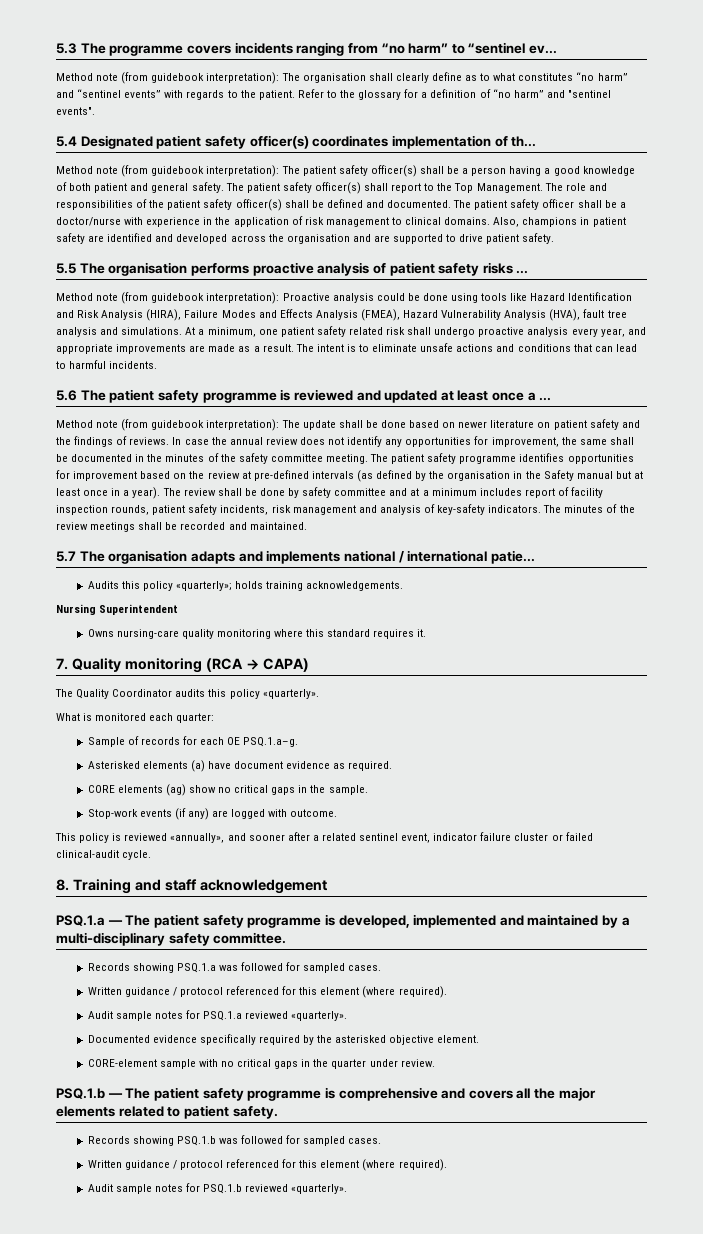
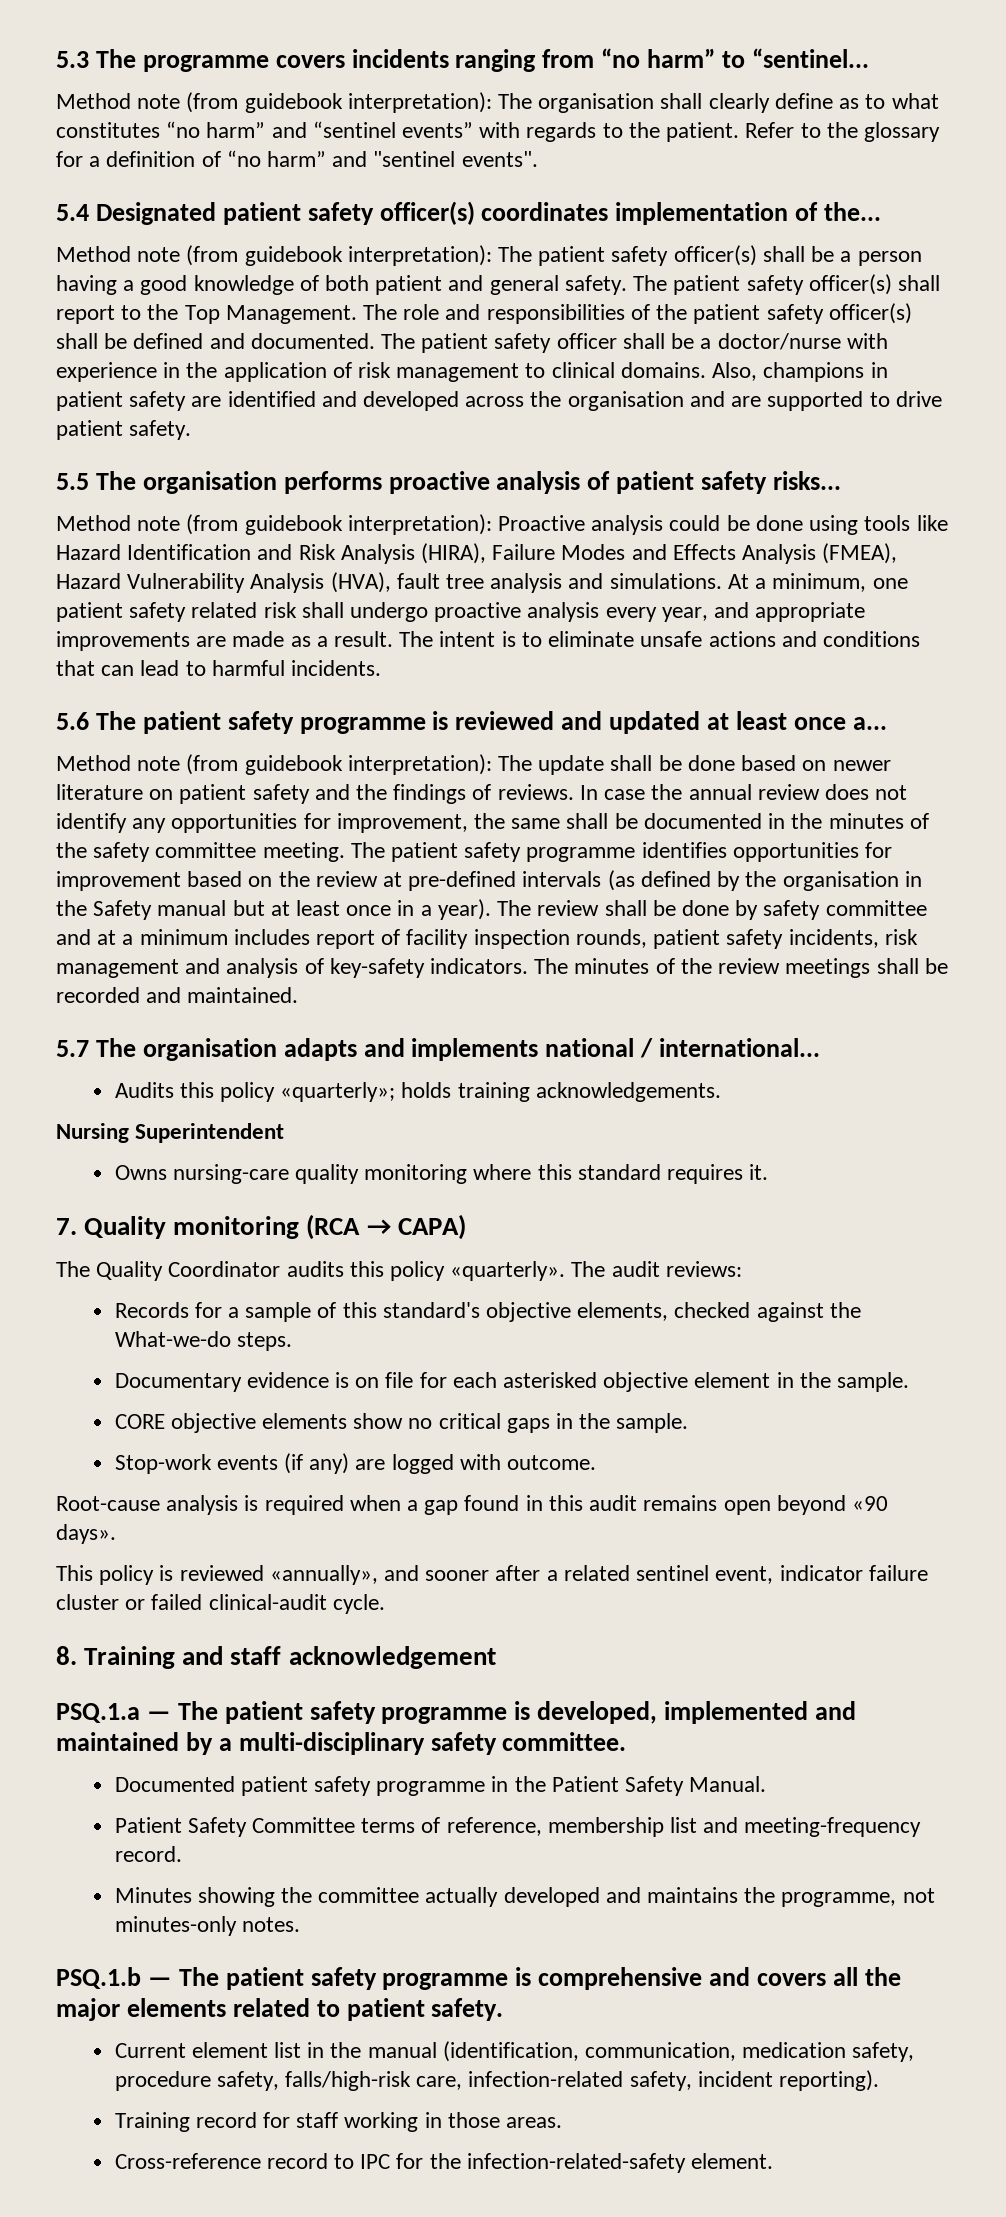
[468,42,558,54] “sentinel ev... -> [751,48,869,68] “sentinel...
[511,136,537,147] th... -> [824,202,882,221] the...
[482,262,529,274] risks ... -> [772,471,841,490] risks...
[527,392,552,401] a ... -> [852,717,887,730] a...
[407,550,535,564] international patie... -> [659,1038,821,1057] international...
[56,713,215,723] [87,736,299,747] [87,760,393,772] // What is monitored each quarter: // Sample of records for each OE PSQ.1.a–g. // Asterisked elements (a) have document evidence as required. -> [571,1261,742,1277] [114,1302,861,1322] [114,1331,292,1351] [114,1372,910,1392] The audit reviews: // Records for a sample of this standard's objective elements, checked against the What-we-do steps. // Documentary evidence is on file for each asterisked objective element in the sample.
[117,784,186,796] elements (ag) -> [170,1413,347,1433] objective elements
(338, 813) none -> [56,1495,888,1515] [56,1524,116,1544] // Root-cause analysis is required when a gap found in this audit remains open beyond «90 days».
[87,962,382,973] [87,986,447,998] [87,1010,348,1021] [87,1034,480,1045] [87,1059,435,1069] Records showing PSQ.1.a was followed for sampled cases. // Written guidance / protocol referenced for this element (where required). // Audit sample notes for PSQ.1.a reviewed «quarterly». // Documented evidence specifically required by the asterisked objective element. // CORE-element sample with no critical gaps in the quarter under review. -> [114,1776,767,1796] [114,1817,922,1837] [114,1846,182,1862] [114,1887,935,1907] [114,1916,300,1936] Documented patient safety programme in the Patient Safety Manual. // Patient Safety Committee terms of reference, membership list and meeting-frequency record. // Minutes showing the committee actually developed and maintains the programme, not minutes-only notes.
[87,1135,382,1146] [87,1159,447,1171] [87,1183,348,1194] Records showing PSQ.1.b was followed for sampled cases. // Written guidance / protocol referenced for this element (where required). // Audit sample notes for PSQ.1.b reviewed «quarterly». -> [114,2041,915,2062] [114,2070,880,2091] [114,2112,563,2132] [114,2153,774,2173] Current element list in the manual (identification, communication, medication safety, procedure safety, falls/high-risk care, infection-related safety, incident reporting). // Training record for staff working in those areas. // Cross-reference record to IPC for the infection-related-safety element.

